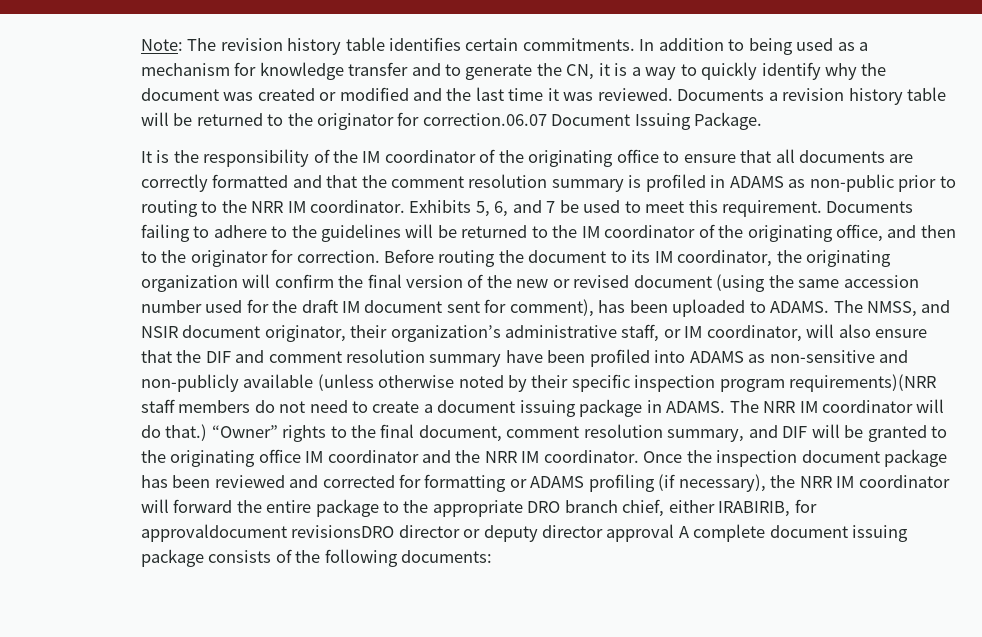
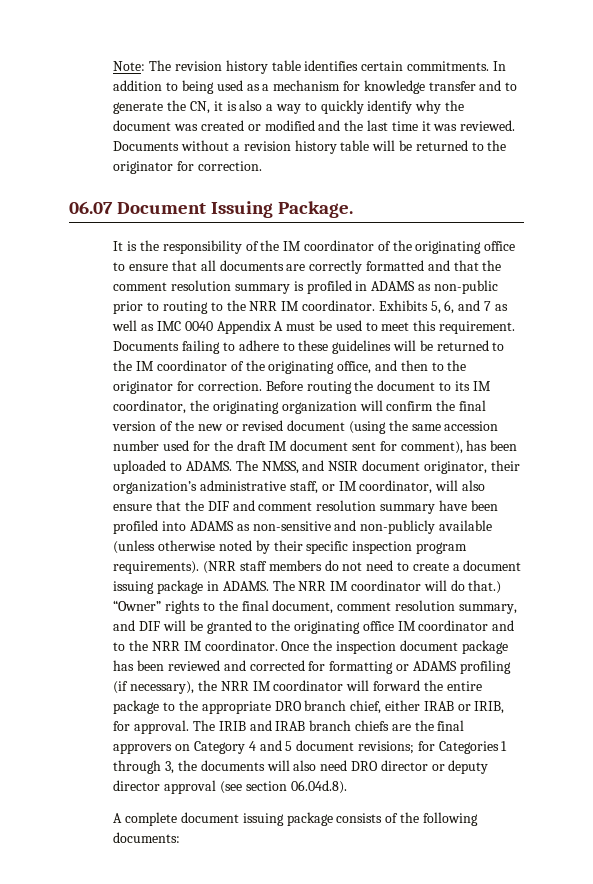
(628, 69) none -> [239,100,263,111] also
(765, 95) none -> [181,140,230,151] without
[422,113,547,126] correction.06.07 -> [198,161,263,171] [69,201,113,214] correction. // 06.07
(556, 207) none -> [494,304,508,311] [112,320,316,334] as well as IMC 0040 Appendix A must
[291,225,317,238] the -> [298,340,329,351] these
[789,374,937,392] requirements)(NRR -> [113,561,237,574] requirements). (NRR
(451, 456) none -> [113,642,126,651] to
[718,499,817,517] [140,524,395,542] IRABIRIB, for approvaldocument revisionsDRO -> [423,701,505,714] [113,720,465,734] [113,740,508,754] [113,760,378,774] IRAB or IRIB, for approval. The IRIB and IRAB branch chiefs are the final approvers on Category 4 and 5 document revisions; for Categories 1 through 3, the documents will also need DRO
(675, 533) none -> [220,780,347,794] (see section 06.04d.8). //

